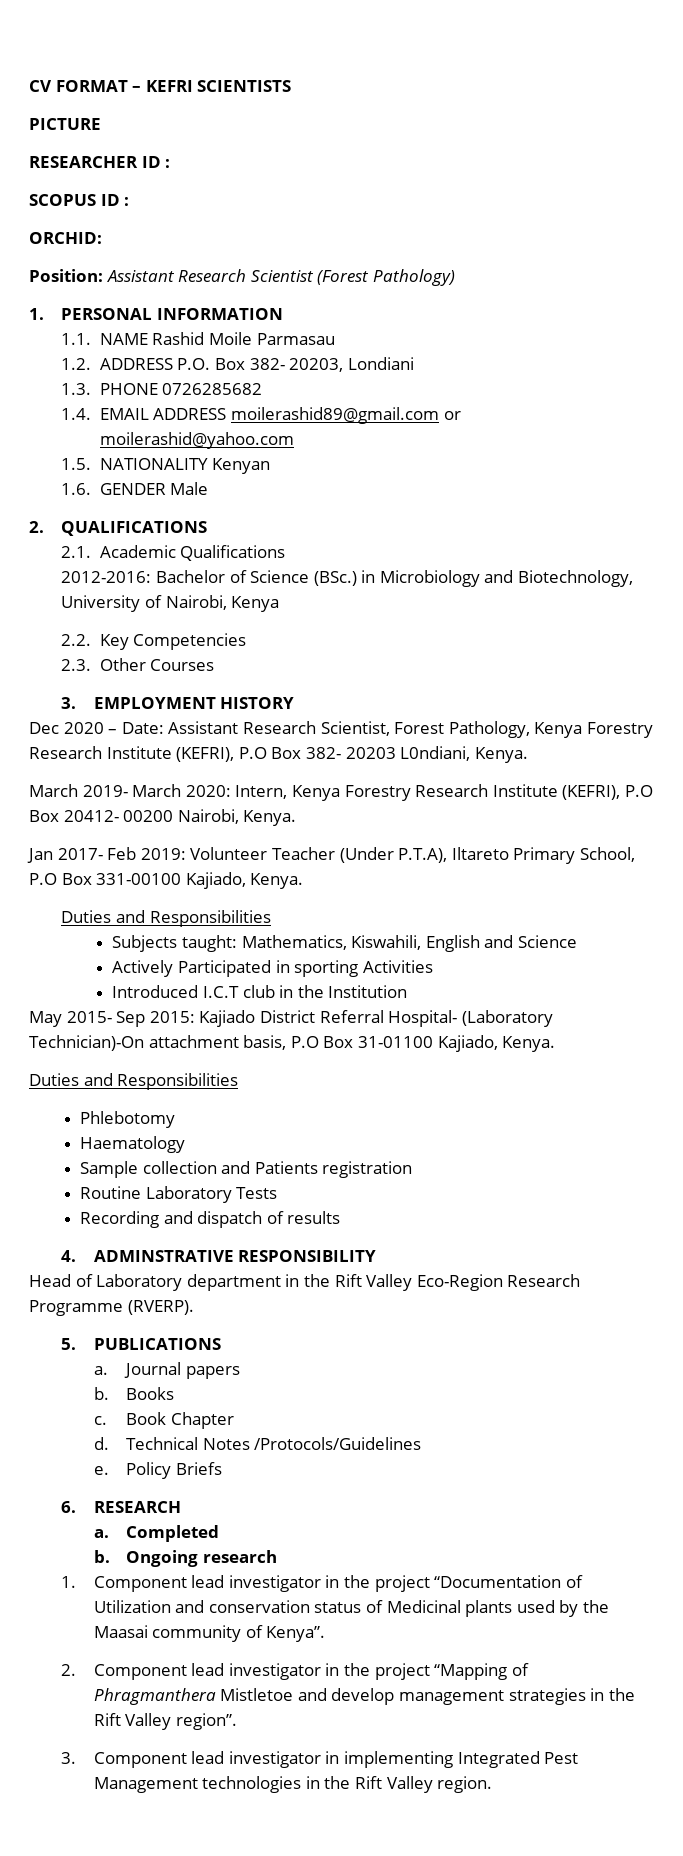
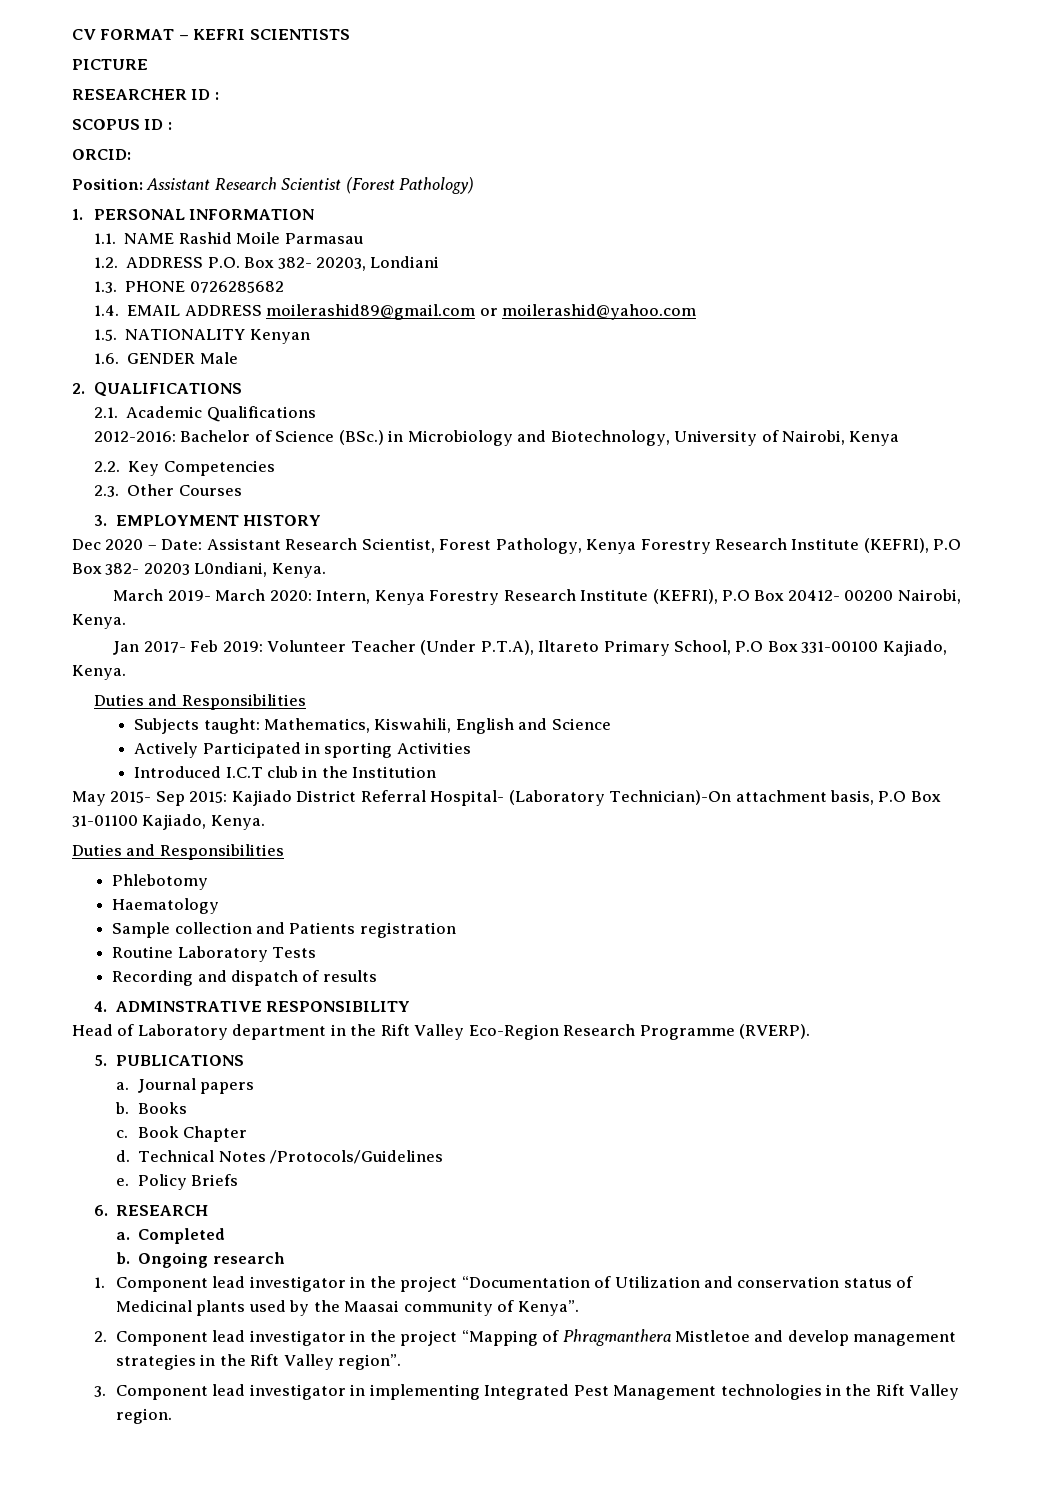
[29,232,102,244] ORCHID: -> [72,149,131,160] ORCID:

